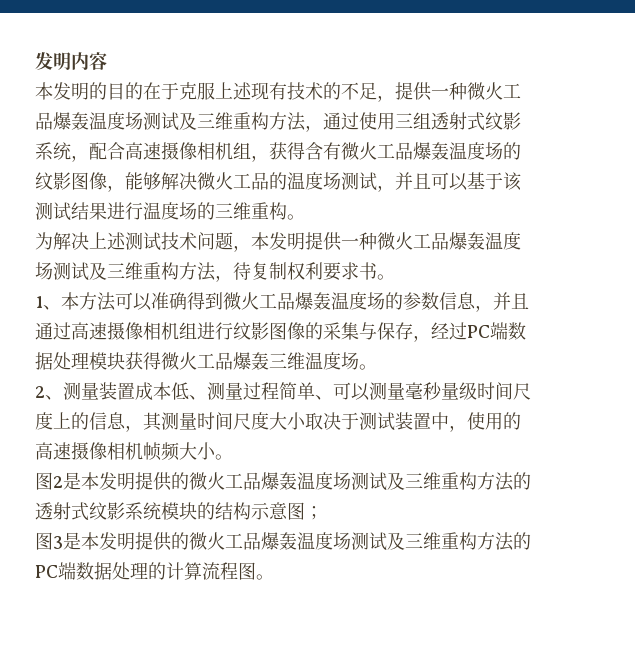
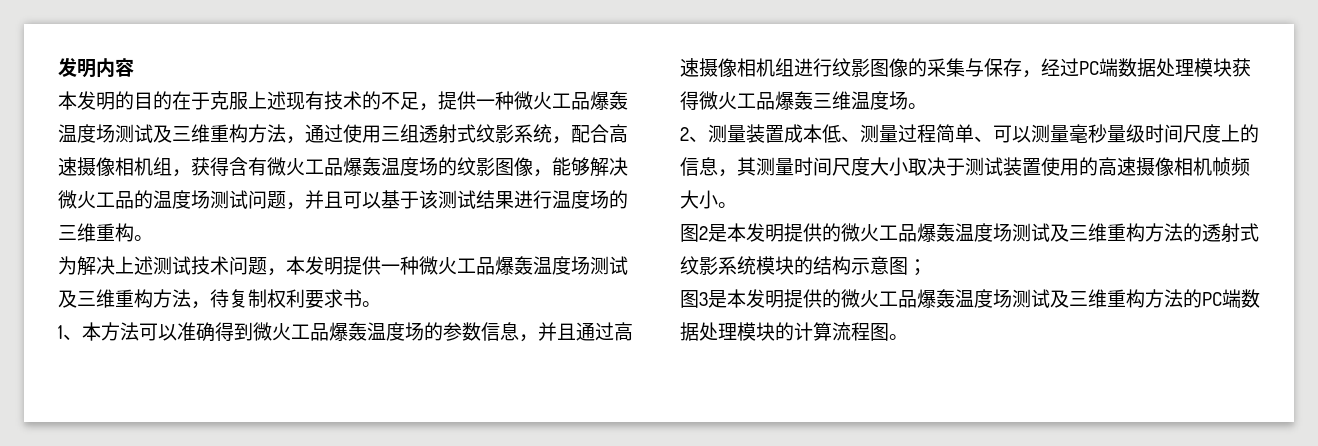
(377, 181) none -> [248,190,286,209] 问题
[431,412,467,432] 中， -> (1041, 167) none
(148, 570) none -> [737,322,775,341] 模块

